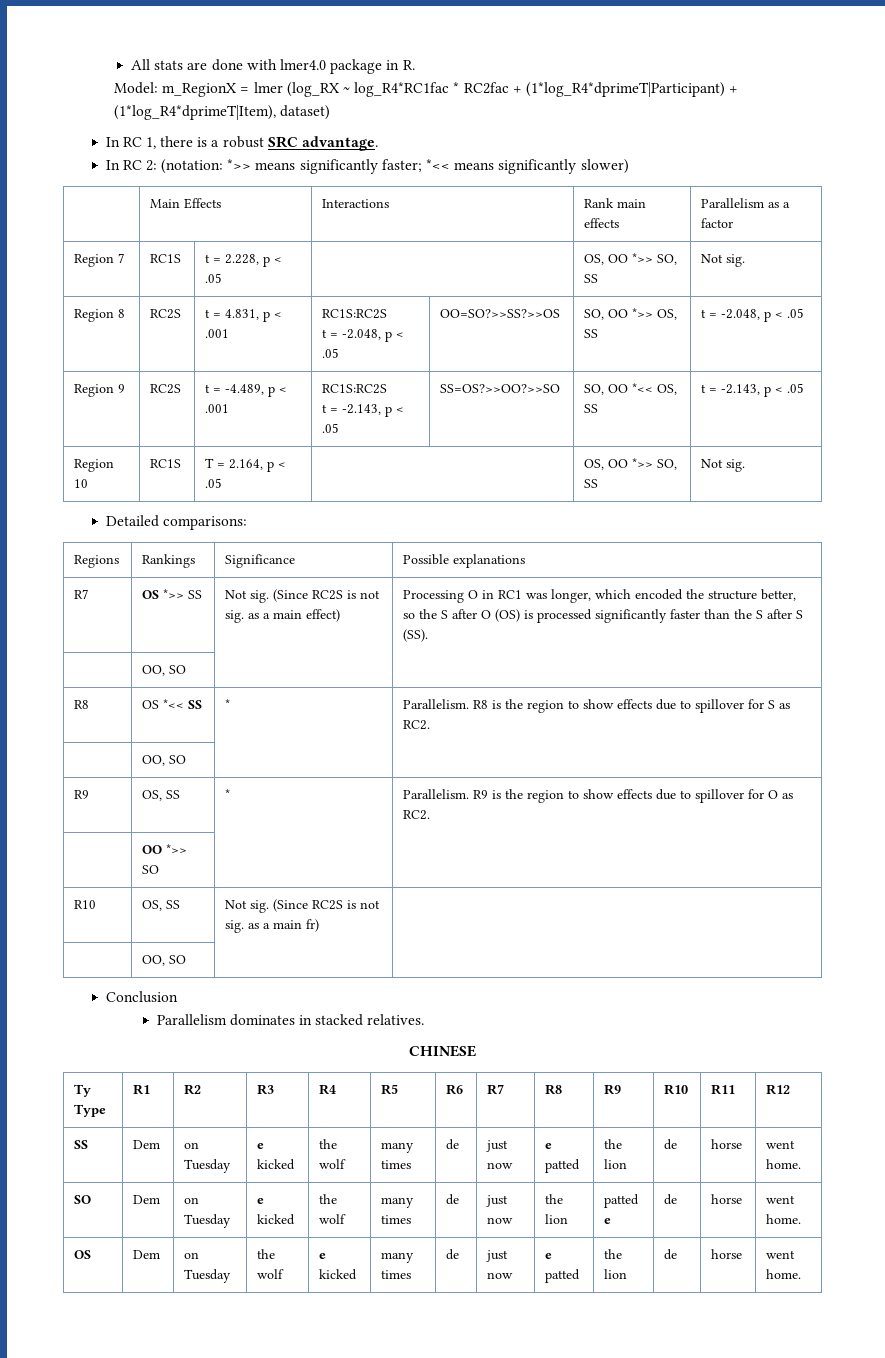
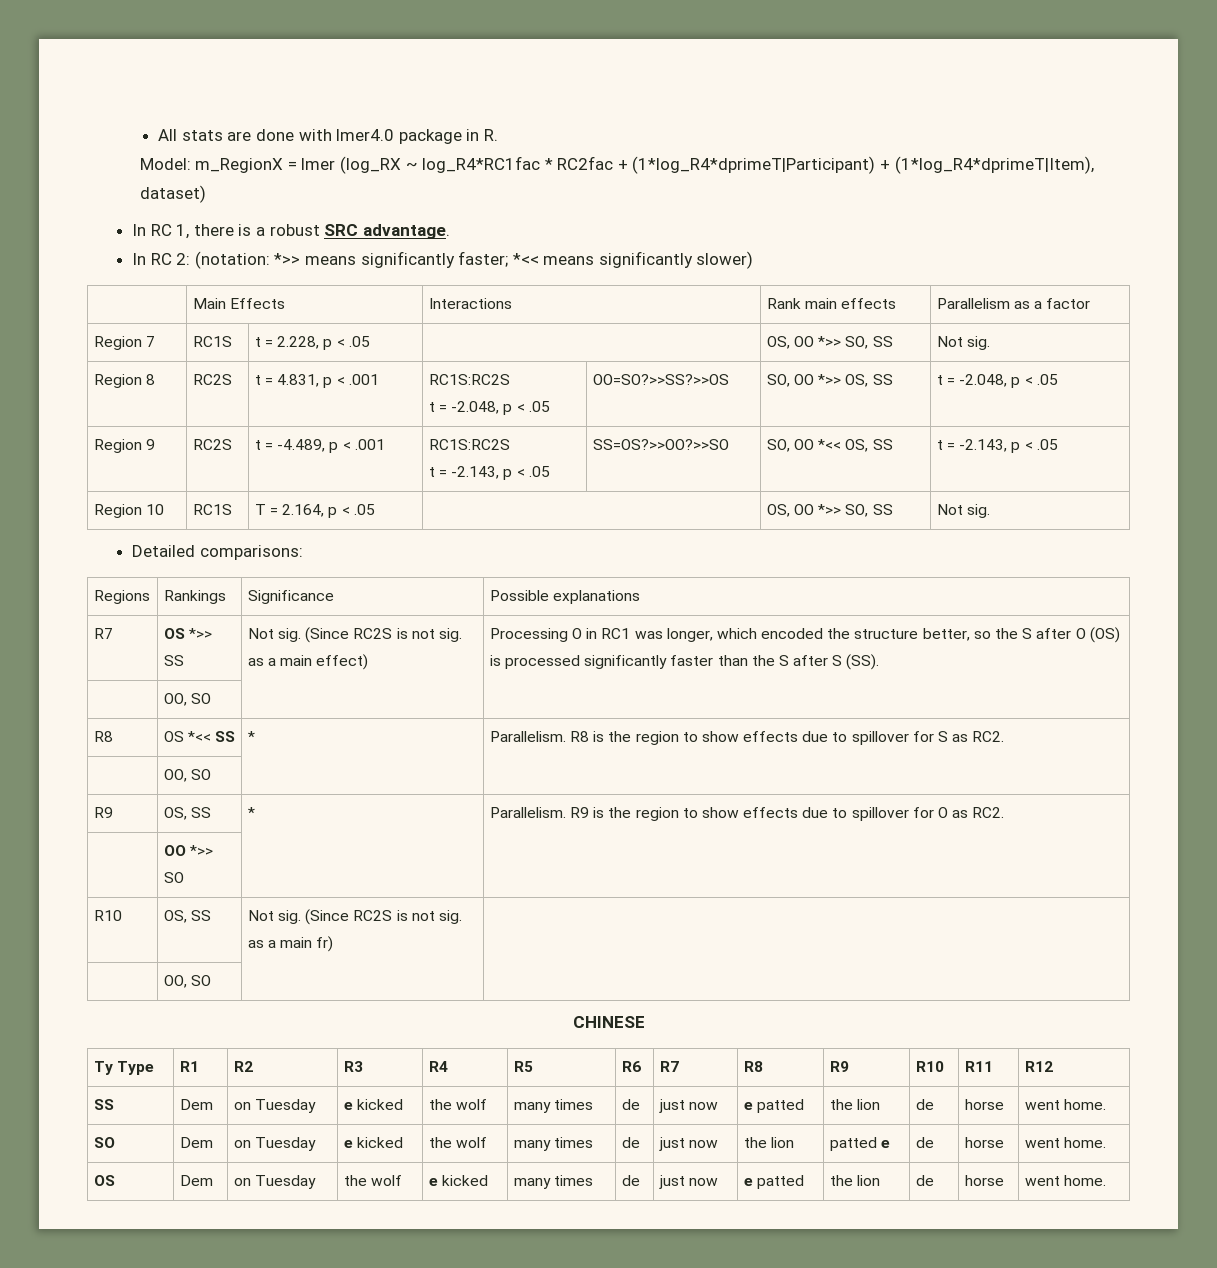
[105,991,178,1003] [156,1014,425,1026] // Conclusion // Parallelism dominates in stacked relatives. -> (211, 980) none

